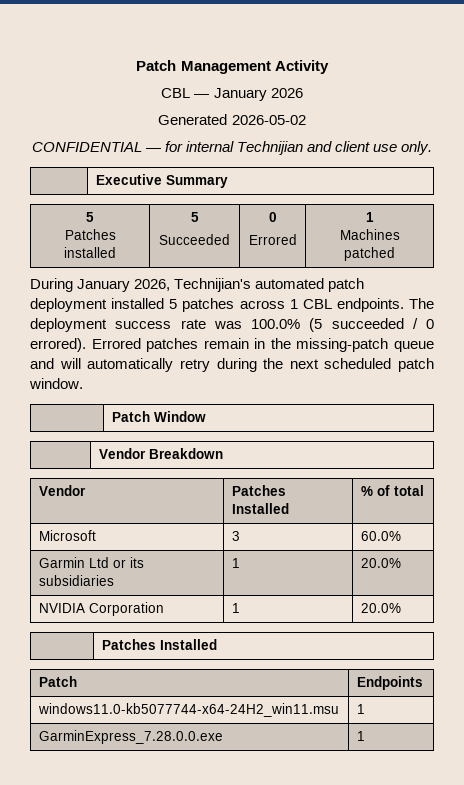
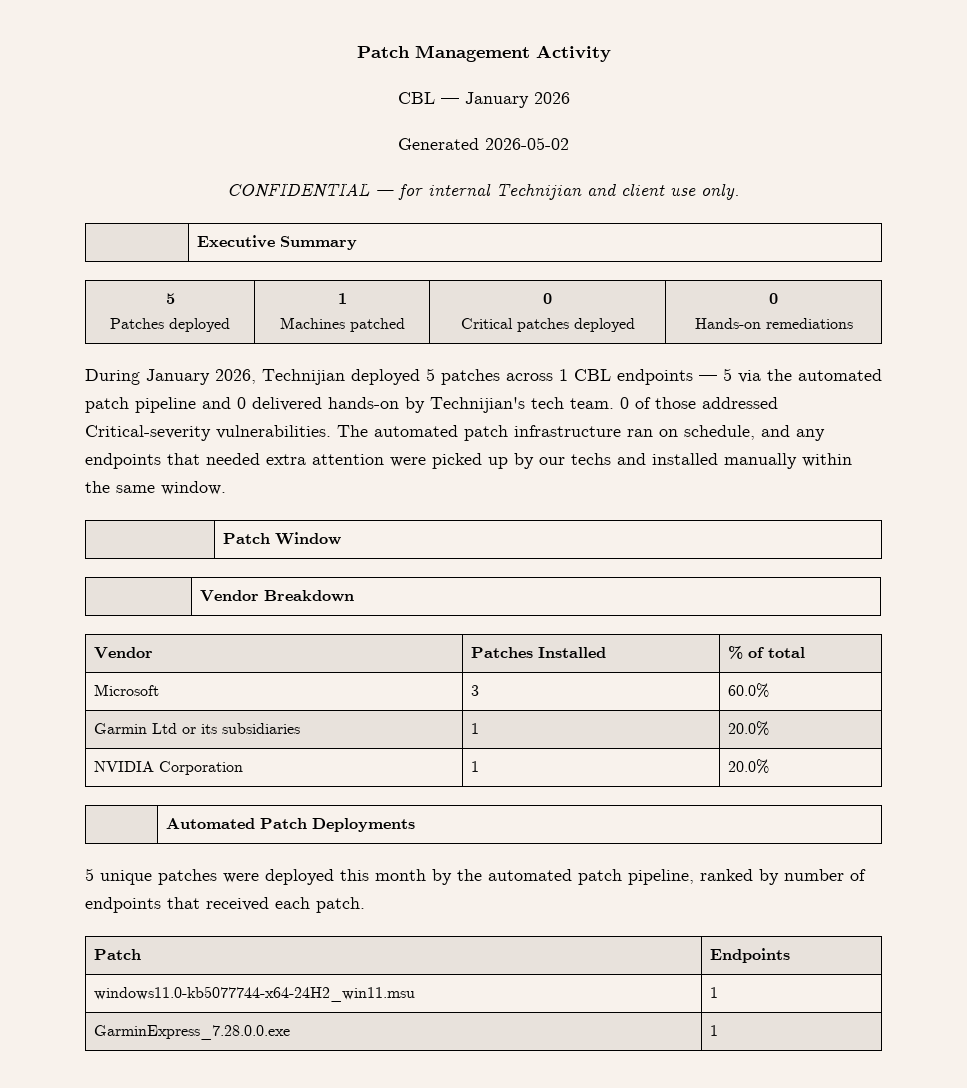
[64,247,116,258] [190,212,199,222] [159,234,230,245] [268,212,277,222] [248,234,297,245] [365,212,374,222] [339,229,400,240] [344,247,395,261] [30,278,365,292] [30,298,165,312] installed | 5 // Succeeded | 0 // Errored | 1 // Machines patched // During January 2026, Technijian's automated patch deployment installed -> [169,318,230,332] [337,293,347,304] [279,317,405,332] [543,293,552,304] [460,318,635,332] [769,293,778,304] [694,318,853,329] [85,369,420,385] deployed | 1 // Machines patched | 0 // Critical patches deployed | 0 // Hands-on remediations // During January 2026, Technijian deployed
[336,298,434,312] [30,318,434,332] [30,338,434,352] [30,358,434,372] endpoints. The deployment success rate was 100.0% (5 succeeded / 0 errored). Errored patches remain in the missing-patch queue and will automatically retry during the next scheduled patch -> [617,368,882,385] [85,397,778,413] [85,425,825,441] [85,453,852,469] [85,481,155,493] endpoints — 5 via the automated patch pipeline and 0 delivered hands-on by Technijian's tech team. 0 of those addressed Critical-severity vulnerabilities. The automated patch infrastructure ran on schedule, and any endpoints that needed extra attention were picked up by our techs and installed manually within the same
[101,639,217,650] Patches Installed -> [166,818,416,832] [85,868,866,885] [85,897,365,913] Automated Patch Deployments // 5 unique patches were deployed this month by the automated patch pipeline, ranked by number of endpoints that received each patch.

